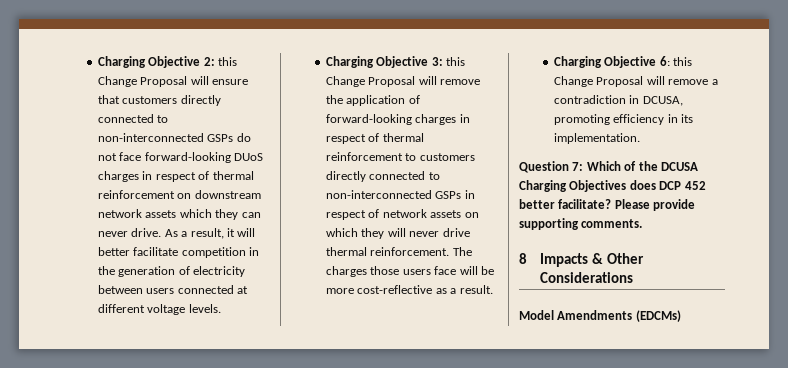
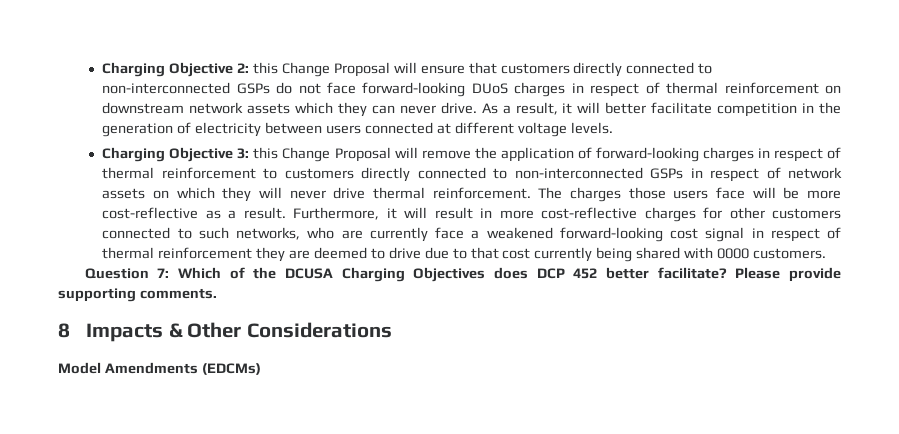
[554,56,693,68] [554,76,718,87] [554,95,683,106] [554,114,694,125] [554,133,641,144] // Charging Objective 6: this Change Proposal will remove a contradiction in DCUSA, promoting efficiency in its implementation. -> [293,207,841,222] [102,227,841,242] [102,247,826,262] Furthermore, it will result in more cost-reflective charges for other customers connected to such networks, who are currently face a weakened forward-looking cost signal in respect of thermal reinforcement they are deemed to drive due to that cost currently being shared with 0000 customers.

